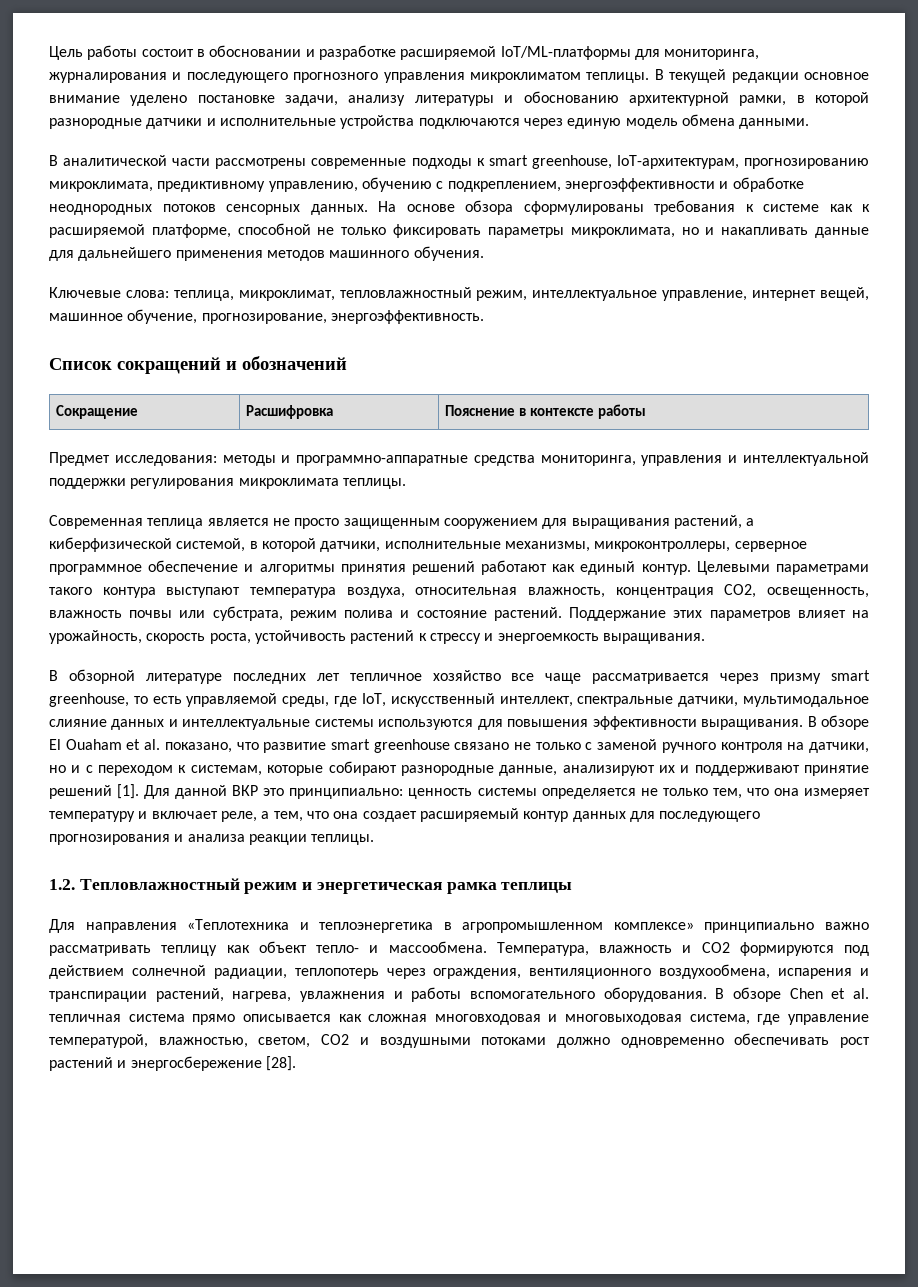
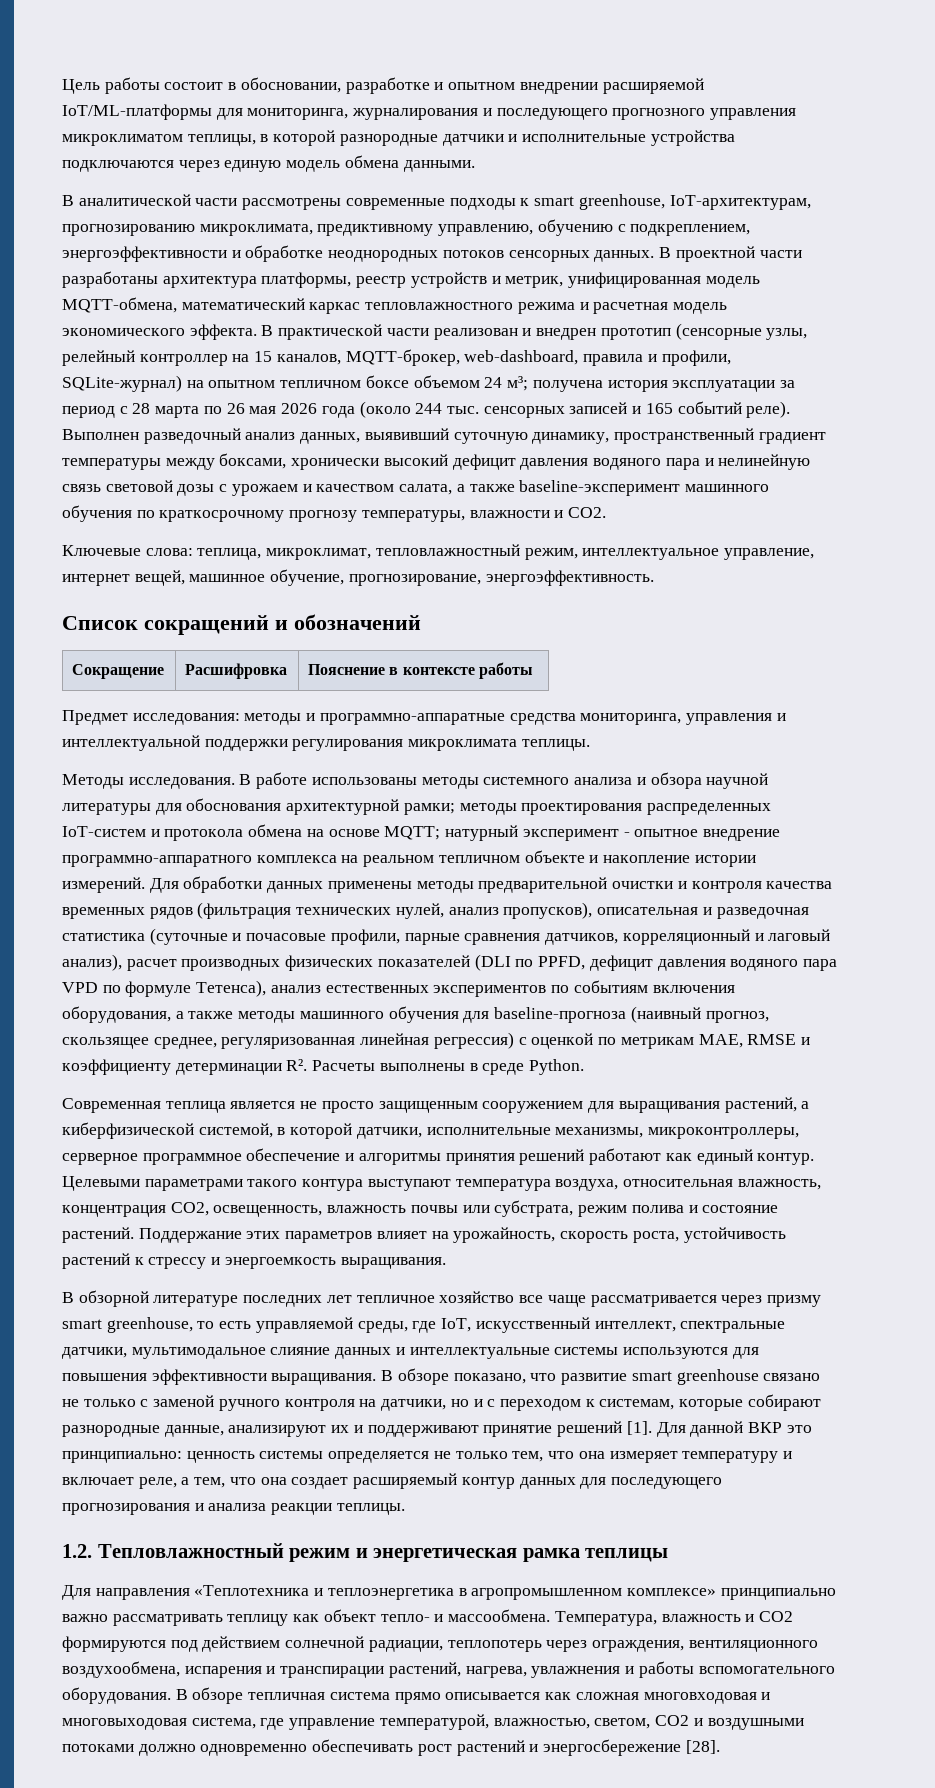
[209,45,396,60] обосновании и разработке -> [240,77,598,94] обосновании, разработке и опытном внедрении
[586,69,869,83] [49,91,787,106] теплицы. В текущей редакции основное внимание уделено постановке задачи, анализу литературы и обоснованию архитектурной рамки, -> [187,134,256,146] теплицы,
[378,200,870,215] [49,223,870,238] [49,246,484,261] На основе обзора сформулированы требования к системе как к расширяемой платформе, способной не только фиксировать параметры микроклимата, но и накапливать данные для дальнейшего применения методов машинного обучения. -> [659,246,802,262] [62,271,760,288] [62,297,728,314] [62,323,808,340] [62,349,731,366] [62,375,795,392] [62,401,791,418] [62,428,826,444] [62,453,811,470] [62,480,769,496] [62,505,607,522] В проектной части разработаны архитектура платформы, реестр устройств и метрик, унифицированная модель MQTT-обмена, математический каркас тепловлажностного режима и расчетная модель экономического эффекта. В практической части реализован и внедрен прототип (сенсорные узлы, релейный контроллер на 15 каналов, MQTT-брокер, web-dashboard, правила и профили, SQLite-журнал) на опытном тепличном боксе объемом 24 м³; получена история эксплуатации за период с 28 марта по 26 мая 2026 года (около 244 тыс. сенсорных записей и 165 событий реле). Выполнен разведочный анализ данных, выявивший суточную динамику, пространственный градиент температуры между боксами, хронически высокий дефицит давления водяного пара и нелинейную связь световой дозы с урожаем и качеством салата, а также baseline-эксперимент машинного обучения по краткосрочному прогнозу температуры, влажности и CO2.
(406, 483) none -> [62,772,769,789] [62,798,772,815] [62,824,780,841] [62,850,756,867] [62,876,833,893] [62,902,809,919] [62,928,831,945] [62,954,837,971] [62,980,735,997] [62,1006,769,1023] [62,1032,810,1049] [62,1059,585,1075] // Методы исследования. В работе использованы методы системного анализа и обзора научной литературы для обоснования архитектурной рамки; методы проектирования распределенных IoT-систем и протокола обмена на основе MQTT; натурный эксперимент - опытное внедрение программно-аппаратного комплекса на реальном тепличном объекте и накопление истории измерений. Для обработки данных применены методы предварительной очистки и контроля качества временных рядов (фильтрация технических нулей, анализ пропусков), описательная и разведочная статистика (суточные и почасовые профили, парные сравнения датчиков, корреляционный и лаговый анализ), расчет производных физических показателей (DLI по PPFD, дефицит давления водяного пара VPD по формуле Тетенса), анализ естественных экспериментов по событиям включения оборудования, а также методы машинного обучения для baseline-прогноза (наивный прогноз, скользящее среднее, регуляризованная линейная регрессия) с оценкой по метрикам MAE, RMSE и коэффициенту детерминации R². Расчеты выполнены в среде Python.
[49,739,161,750] El Ouaham et al. -> (449, 1376) none
[789,988,869,999] Chen et al. -> (244, 1695) none

